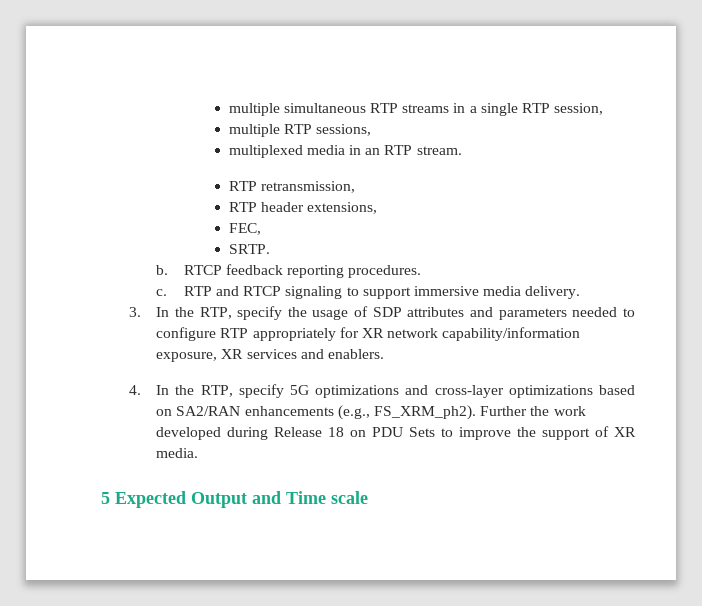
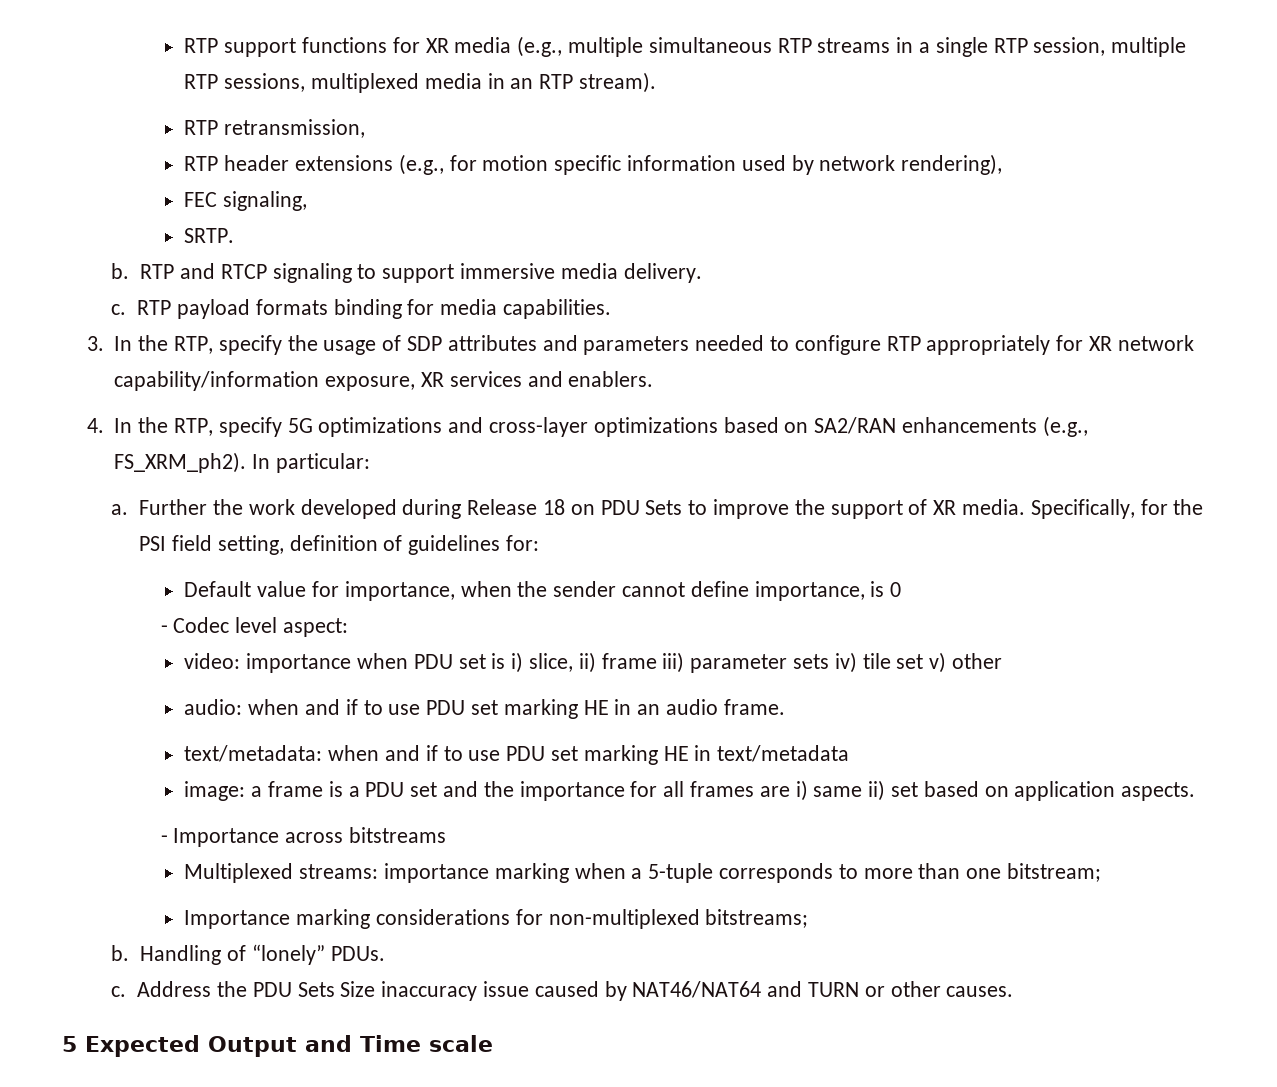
(228, 109) none -> [184,36,563,57] RTP support functions for XR media (e.g.,
(604, 109) // -> (1106, 46) none
(371, 130) // -> (306, 82) none
[416,146,462,155] stream. -> [578,72,656,93] stream).
[306,202,377,214] [228,223,261,235] [228,244,270,254] [156,264,422,278] [156,289,168,296] extensions, // FEC, // SRTP. // b. RTCP feedback reporting procedures. // c. -> [294,154,1003,175] [184,191,308,211] [184,228,235,243] [111,263,130,279] extensions (e.g., for motion specific information used by network rendering), // FEC signaling, // SRTP. // b.
(581, 292) none -> [111,299,611,319] // c. RTP payload formats binding for media capabilities.
(477, 412) none -> [252,453,371,473] [111,504,129,515] In particular: // a.
(199, 453) none -> [1030,499,1204,519] [139,535,539,555] [184,581,902,601] [160,617,349,637] [184,652,1002,673] [184,699,785,719] [184,745,850,765] [184,780,1196,801] [160,827,447,847] [184,863,1101,883] [184,909,809,929] [111,944,385,965] [111,981,1014,1001] Specifically, for the PSI field setting, definition of guidelines for: // Default value for importance, when the sender cannot define importance, is 0 // - Codec level aspect: // video: importance when PDU set is i) slice, ii) frame iii) parameter sets iv) tile set v) other // audio: when and if to use PDU set marking HE in an audio frame. // text/metadata: when and if to use PDU set marking HE in text/metadata // image: a frame is a PDU set and the importance for all frames are i) same ii) set based on application aspects. // - Importance across bitstreams // Multiplexed streams: importance marking when a 5-tuple corresponds to more than one bitstream; // Importance marking considerations for non-multiplexed bitstreams; // b. Handling of “lonely” PDUs. // c. Address the PDU Sets Size inaccuracy issue caused by NAT46/NAT64 and TURN or other causes.

